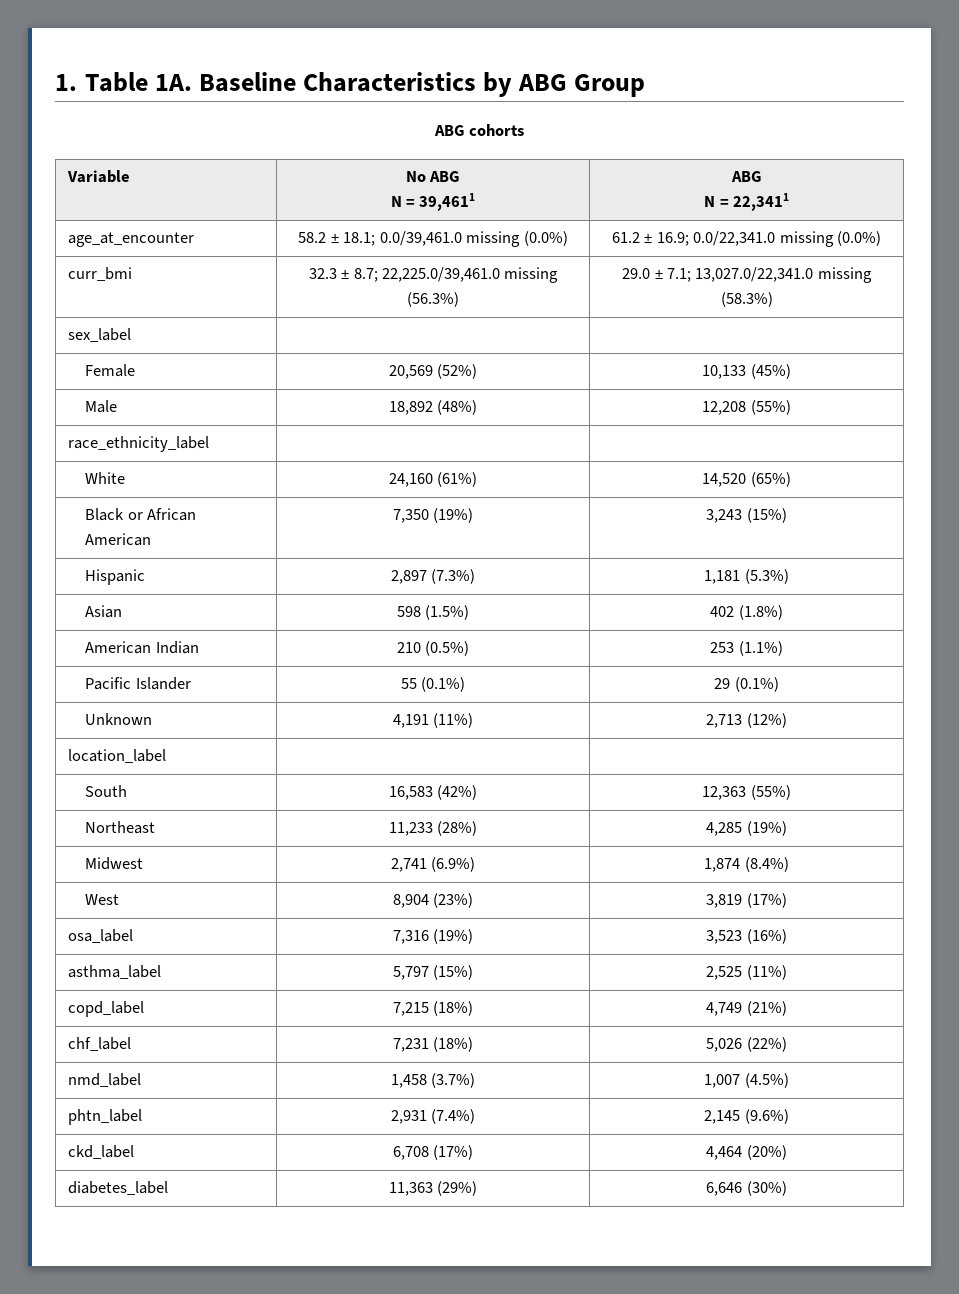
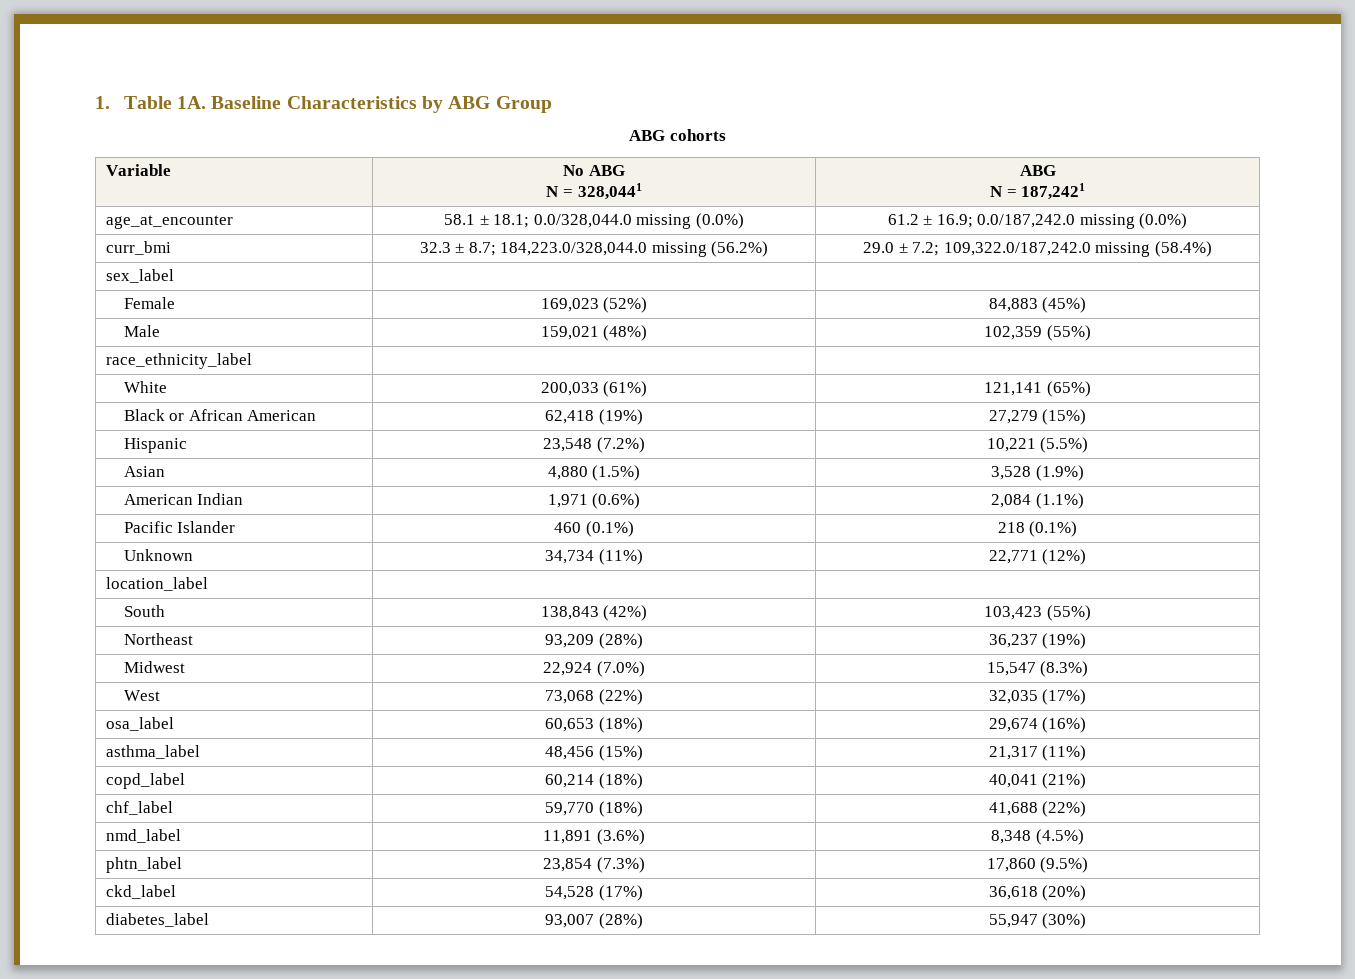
[419,193,476,211] [730,171,762,182] [704,193,789,211] 39,4611 | ABG // N = 22,3411 -> [577,183,642,200] [1019,165,1056,176] [989,183,1086,200] 328,0441 | ABG // N = 187,2421
[298,232,327,243] 58.2 -> [444,214,476,225] 58.1
[379,231,462,246] 0.0/39,461.0 -> [533,214,632,228] 0.0/328,044.0
[693,231,776,246] 0.0/22,341.0 -> [977,214,1076,228] 0.0/187,242.0
[381,267,559,283] [406,292,459,307] 22,225.0/39,461.0 missing (56.3%) -> [500,241,769,257] 184,223.0/328,044.0 missing (56.2%)
[667,267,872,283] [720,292,773,307] 7.1; 13,027.0/22,341.0 missing (58.3%) -> [912,241,1212,257] 7.2; 109,322.0/187,242.0 missing (58.4%)
[388,365,433,379] 20,569 -> [540,298,599,312] 169,023
[702,365,747,379] 10,133 -> [988,298,1038,312] 84,883
[388,401,433,415] 18,892 -> [540,326,599,340] 159,021
[702,401,747,415] 12,208 -> [984,326,1043,340] 102,359
[388,473,433,487] 24,160 -> [540,382,599,396] 200,033
[702,473,747,487] 14,520 -> [984,382,1043,396] 121,141
[392,508,474,523] [706,509,743,523] 7,350 (19%) | 3,243 -> [545,409,643,425] [988,410,1038,424] 62,418 (19%) | 27,279
[390,569,476,584] [704,569,789,584] 2,897 (7.3%) | 1,181 (5.3%) -> [543,437,645,453] [986,437,1089,453] 23,548 (7.2%) | 10,221 (5.5%)
[396,606,421,617] 598 -> [547,466,588,480] 4,880
[710,605,783,620] 402 (1.8%) -> [991,465,1084,481] 3,528 (1.9%)
[396,641,470,656] [710,642,735,653] 210 (0.5%) | 253 -> [547,493,641,509] [991,494,1032,508] 1,971 (0.6%) | 2,084
[400,678,417,689] 55 -> [554,522,582,533] 460
[714,678,731,689] 29 -> [997,522,1025,533] 218
[392,714,429,728] 4,191 -> [545,550,595,564] 34,734
[706,714,743,728] 2,713 -> [988,550,1038,564] 22,771
[388,786,433,800] 16,583 -> [540,606,599,620] 138,843
[702,786,747,800] 12,363 -> [984,606,1043,620] 103,423
[388,821,478,836] [706,822,743,836] 11,233 (28%) | 4,285 -> [545,633,643,649] [988,634,1038,648] 93,209 (28%) | 36,237
[390,857,476,872] [704,857,789,872] [85,894,120,905] [392,893,474,908] [706,894,743,908] 2,741 (6.9%) | 1,874 (8.4%) // West | 8,904 (23%) | 3,819 -> [543,661,645,677] [986,661,1089,677] [123,690,160,701] [545,689,643,705] [988,690,1038,704] 22,924 (7.0%) | 15,547 (8.3%) // West | 73,068 (22%) | 32,035
[392,929,474,944] [706,930,743,944] 7,316 (19%) | 3,523 -> [545,717,643,733] [988,718,1038,732] 60,653 (18%) | 29,674
[392,966,429,980] 5,797 -> [545,746,595,760] 48,456
[706,966,743,980] 2,525 -> [988,746,1038,760] 21,317
[392,1001,474,1016] [706,1002,743,1016] 7,215 (18%) | 4,749 -> [545,773,643,789] [988,774,1038,788] 60,214 (18%) | 40,041
[392,1037,474,1052] [706,1038,743,1052] 7,231 (18%) | 5,026 -> [545,801,643,817] [988,802,1038,816] 59,770 (18%) | 41,688
[390,1073,476,1088] [704,1074,741,1088] 1,458 (3.7%) | 1,007 -> [543,829,645,845] [991,830,1032,844] 11,891 (3.6%) | 8,348
[390,1109,476,1124] [704,1109,789,1124] 2,931 (7.4%) | 2,145 (9.6%) -> [543,857,645,873] [986,857,1089,873] 23,854 (7.3%) | 17,860 (9.5%)
[392,1146,429,1160] 6,708 -> [545,886,595,900] 54,528
[706,1146,743,1160] 4,464 -> [988,886,1038,900] 36,618
[388,1181,478,1196] [706,1182,743,1196] 11,363 (29%) | 6,646 -> [545,913,643,929] [988,914,1038,928] 93,007 (28%) | 55,947

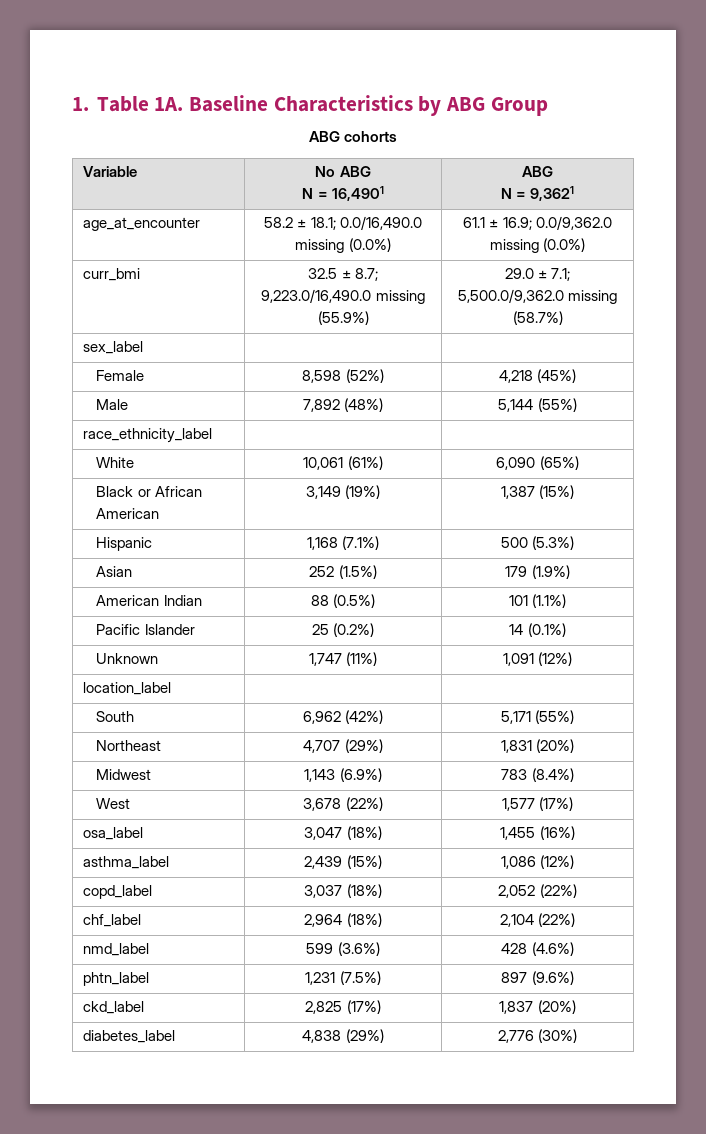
[577,183,642,200] [1019,165,1056,176] [989,183,1086,200] 328,0441 | ABG // N = 187,2421 -> [331,186,384,201] [522,166,553,177] [500,186,575,201] 16,4901 | ABG // N = 9,3621
[444,214,476,225] 58.1 -> [264,217,294,228] 58.2
[533,214,632,228] 0.0/328,044.0 -> [339,216,422,230] 0.0/16,490.0
[887,214,919,225] 61.2 -> [463,217,486,228] 61.1
[977,214,1076,228] 0.0/187,242.0 -> [535,216,612,230] 0.0/9,362.0
[419,242,451,253] 32.3 -> [308,268,338,279] 32.5
[500,241,769,257] 184,223.0/328,044.0 missing (56.2%) -> [261,289,425,304] [317,311,369,325] 9,223.0/16,490.0 missing (55.9%)
[912,241,1212,257] 7.2; 109,322.0/187,242.0 missing (58.4%) -> [551,268,571,281] [457,289,618,304] [512,311,563,325] 7.1; 5,500.0/9,362.0 missing (58.7%)
[540,298,599,312] 169,023 -> [302,370,342,383] 8,598
[988,298,1038,312] 84,883 -> [498,370,533,383] 4,218
[540,326,599,340] 159,021 -> [302,399,340,412] 7,892
[984,326,1043,340] 102,359 -> [498,399,534,412] 5,144
[540,382,599,396] 200,033 -> [303,457,344,470] 10,061
[984,382,1043,396] 121,141 -> [496,457,536,470] 6,090
[545,410,595,424] 62,418 -> [305,486,341,499] 3,149
[988,410,1038,424] 27,279 -> [500,486,535,499] 1,387
[543,437,645,453] [986,437,1089,453] 23,548 (7.2%) | 10,221 (5.5%) -> [306,536,380,550] [500,536,575,550] 1,168 (7.1%) | 500 (5.3%)
[547,466,588,480] 4,880 -> [309,566,335,577] 252
[991,466,1032,480] 3,528 -> [505,566,528,577] 179
[547,493,641,509] [991,494,1032,508] 1,971 (0.6%) | 2,084 -> [310,594,376,608] [508,595,528,606] 88 (0.5%) | 101
[554,521,634,537] [997,522,1025,533] 460 (0.1%) | 218 -> [311,623,375,637] [509,624,524,635] 25 (0.2%) | 14
[545,550,595,564] 34,734 -> [308,653,342,666] 1,747
[988,550,1038,564] 22,771 -> [502,653,534,666] 1,091
[540,606,599,620] 138,843 -> [302,711,341,724] 6,962
[984,606,1043,620] 103,423 -> [500,711,531,724] 5,171
[545,633,643,649] [988,633,1087,649] [123,661,185,673] [543,661,645,677] [986,661,1089,677] 93,209 (28%) | 36,237 (19%) // Midwest | 22,924 (7.0%) | 15,547 (8.3%) -> [303,739,383,753] [500,739,575,753] [96,769,152,780] [304,768,382,782] [501,768,574,782] 4,707 (29%) | 1,831 (20%) // Midwest | 1,143 (6.9%) | 783 (8.4%)
[545,690,595,704] 73,068 -> [303,798,342,811] 3,678
[988,690,1038,704] 32,035 -> [501,798,535,811] 1,577
[545,717,643,733] [988,718,1038,732] 60,653 (18%) | 29,674 -> [304,826,382,840] [500,827,536,840] 3,047 (18%) | 1,455
[545,746,595,760] 48,456 -> [304,856,343,869] 2,439
[988,745,1087,761] 21,317 (11%) -> [500,855,575,869] 1,086 (12%)
[545,773,643,789] [988,773,1087,789] 60,214 (18%) | 40,041 (21%) -> [304,884,382,898] [498,884,577,898] 3,037 (18%) | 2,052 (22%)
[545,801,643,817] [988,802,1038,816] 59,770 (18%) | 41,688 -> [304,913,382,927] [499,914,534,927] 2,964 (18%) | 2,104
[543,830,593,844] 11,891 -> [306,943,334,954] 599
[991,829,1084,845] 8,348 (4.5%) -> [501,942,574,956] 428 (4.6%)
[543,857,645,873] [986,857,1089,873] 23,854 (7.3%) | 17,860 (9.5%) -> [305,971,381,985] [501,971,574,985] 1,231 (7.5%) | 897 (9.6%)
[545,886,595,900] 54,528 -> [305,1001,343,1014] 2,825
[988,886,1038,900] 36,618 -> [499,1001,534,1014] 1,837
[545,913,643,929] [988,914,1038,928] 93,007 (28%) | 55,947 -> [302,1029,384,1043] [497,1030,534,1043] 4,838 (29%) | 2,776

